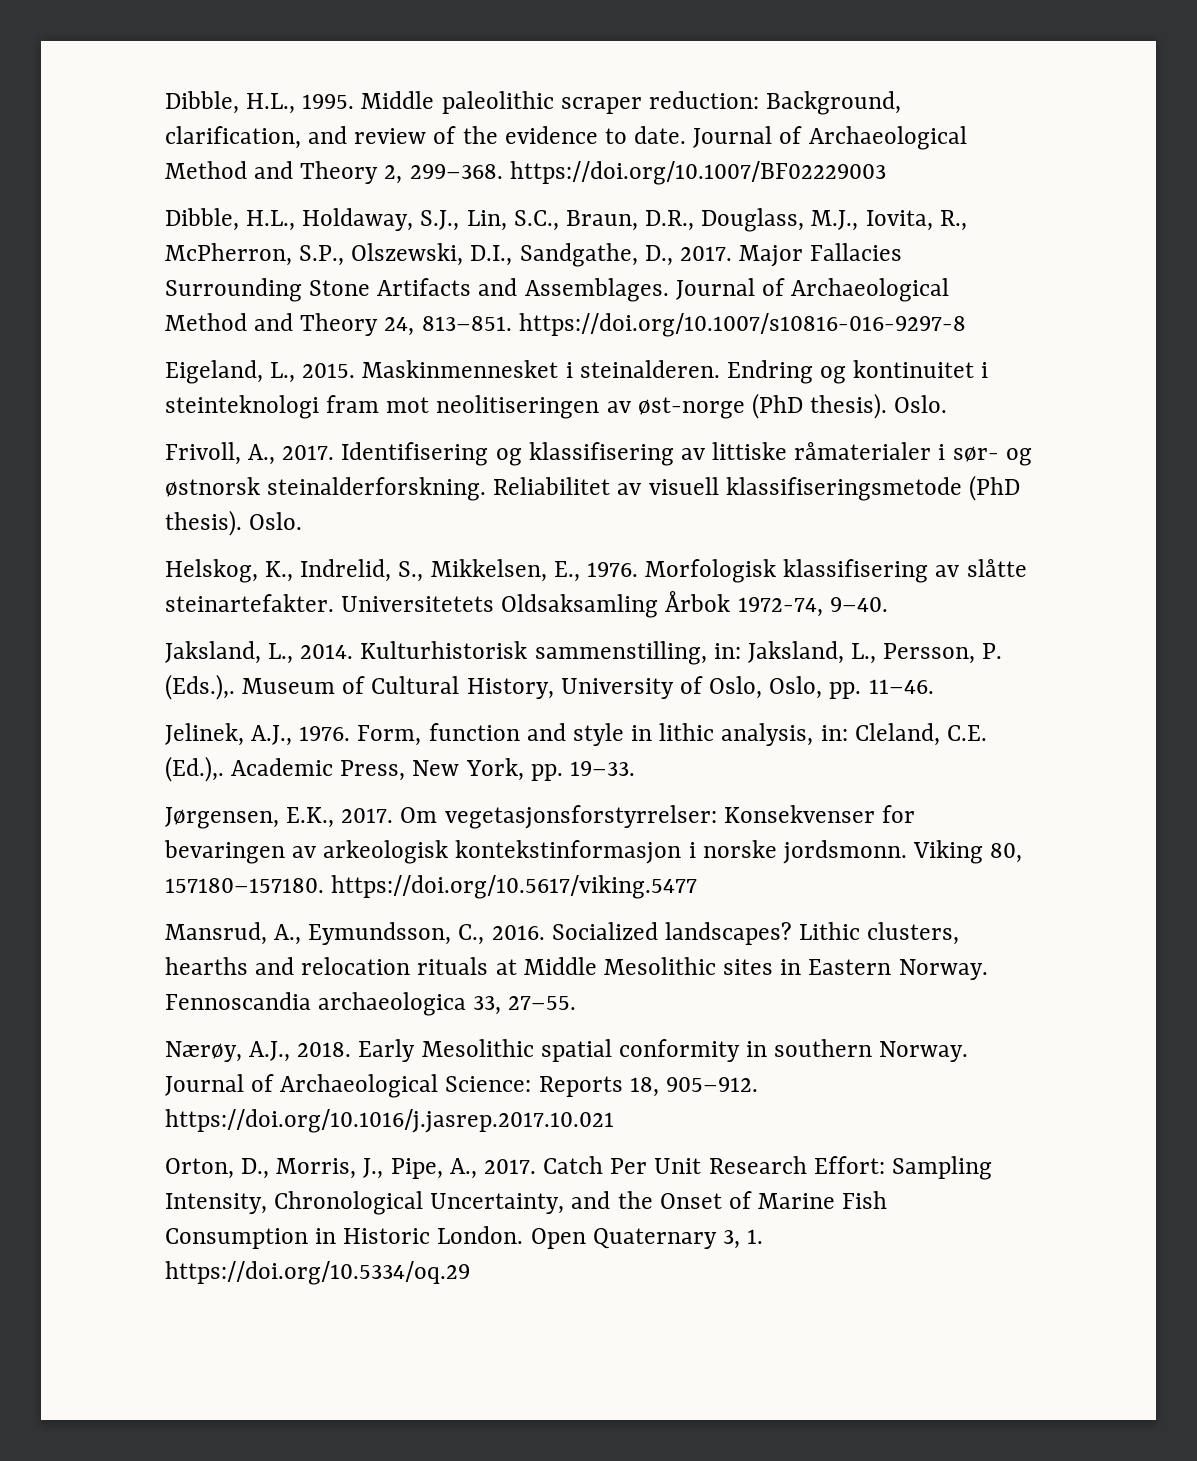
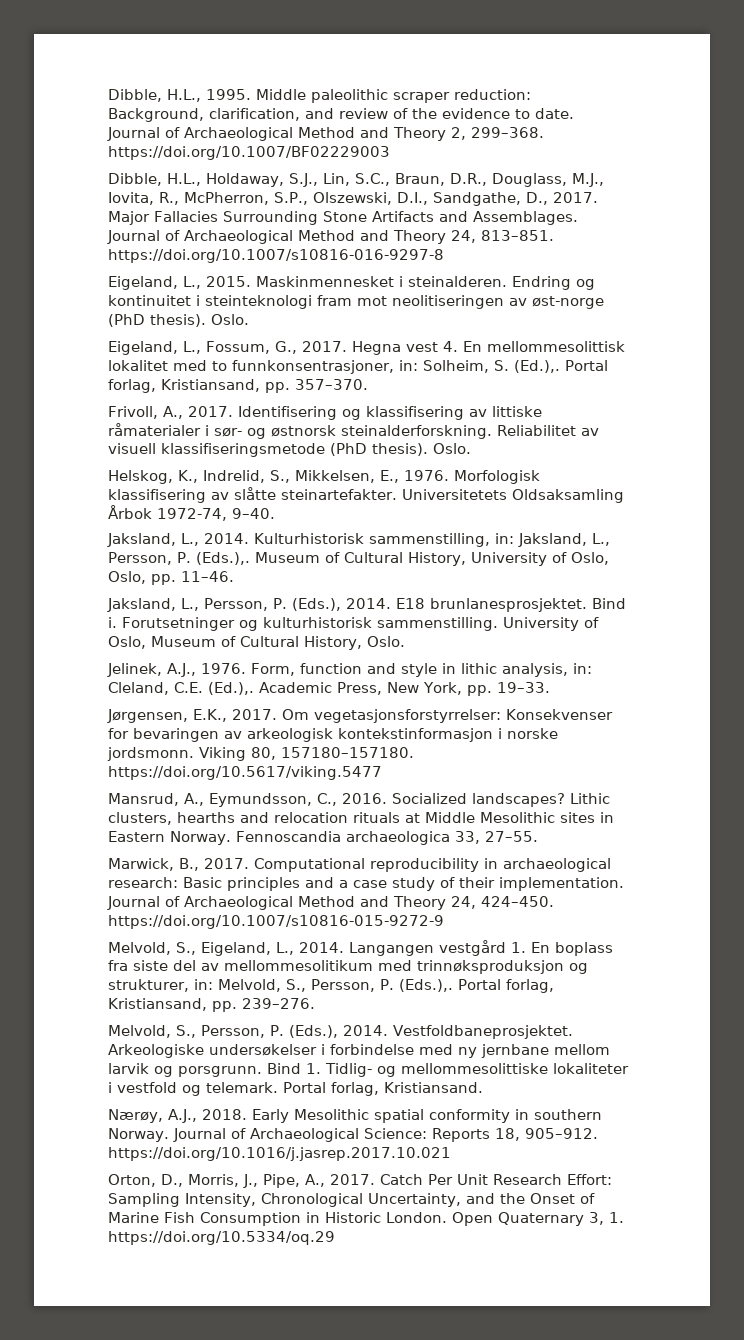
(948, 404) none -> [108,341,625,355] [108,360,608,374] [108,379,368,393] // Eigeland, L., Fossum, G., 2017. Hegna vest 4. En mellommesolittisk lokalitet med to funnkonsentrasjoner, in: Solheim, S. (Ed.),. Portal forlag, Kristiansand, pp. 357–370.
(934, 686) none -> [107,598,626,612] [108,617,599,631] [108,636,405,650] // Jaksland, L., Persson, P. (Eds.), 2014. E18 brunlanesprosjektet. Bind i. Forutsetninger og kulturhistorisk sammenstilling. University of Oslo, Museum of Cultural History, Oslo.
(577, 1003) none -> [108,858,611,872] [108,877,624,891] [107,896,554,910] [108,915,444,929] [108,940,613,956] [108,960,588,974] [108,979,554,993] [108,998,315,1012] [108,1025,573,1039] [108,1044,610,1058] [108,1063,629,1077] [108,1082,483,1096] // Marwick, B., 2017. Computational reproducibility in archaeological research: Basic principles and a case study of their implementation. Journal of Archaeological Method and Theory 24, 424–450. https://doi.org/10.1007/s10816-015-9272-9 // Melvold, S., Eigeland, L., 2014. Langangen vestgård 1. En boplass fra siste del av mellommesolitikum med trinnøksproduksjon og strukturer, in: Melvold, S., Persson, P. (Eds.),. Portal forlag, Kristiansand, pp. 239–276. // Melvold, S., Persson, P. (Eds.), 2014. Vestfoldbaneprosjektet. Arkeologiske undersøkelser i forbindelse med ny jernbane mellom larvik og porsgrunn. Bind 1. Tidlig- og mellommesolittiske lokaliteter i vestfold og telemark. Portal forlag, Kristiansand.

